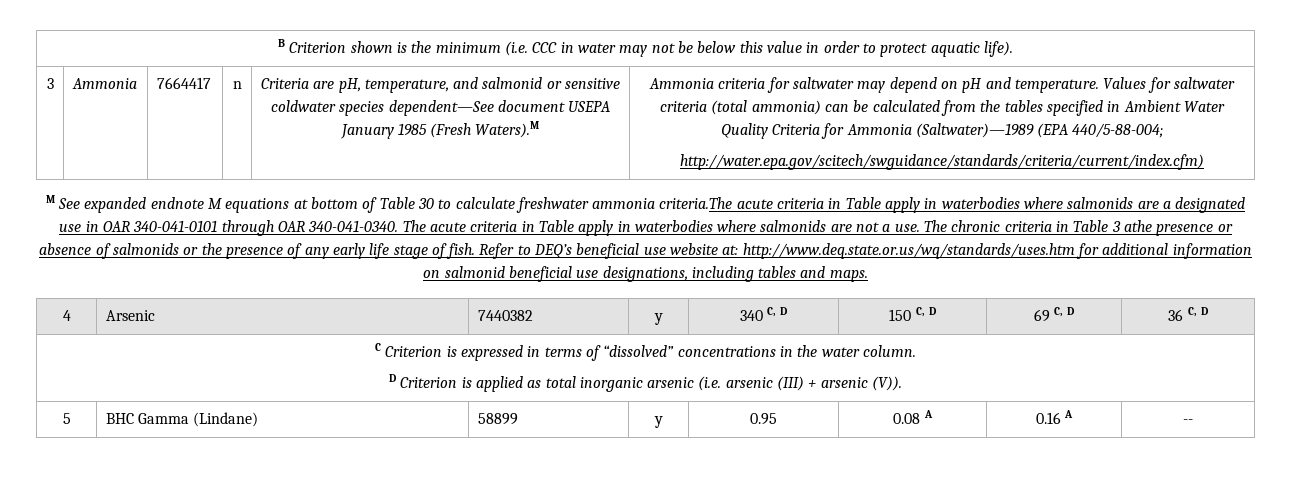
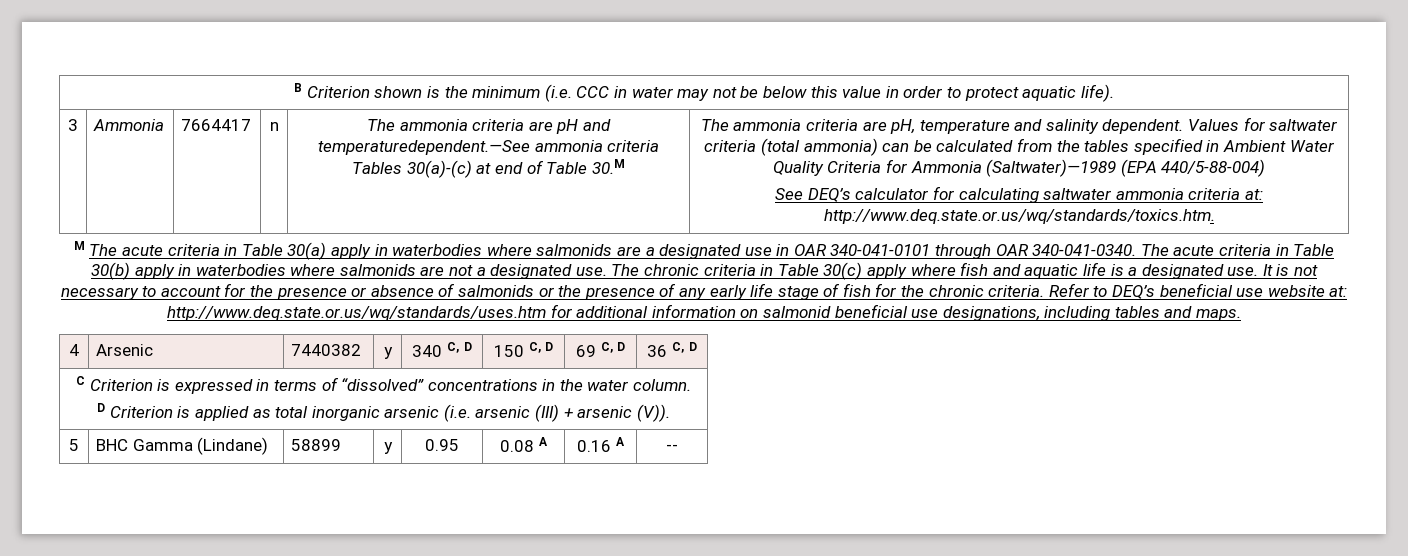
[260,77,621,93] [270,100,611,116] [339,121,540,139] [649,77,1099,93] Criteria are pH, temperature, and salmonid or sensitive coldwater species dependent—See document USEPA January 1985 (Fresh Waters).M | Ammonia criteria for saltwater may depend on pH and temperature. -> [367,119,611,134] [317,140,660,155] [352,159,625,178] [700,119,1184,134] The ammonia criteria are pH and temperaturedependent.—See ammonia criteria Tables 30(a)-(c) at end of Table 30.M | The ammonia criteria are pH, temperature and salinity dependent.
[1072,123,1164,138] [680,154,1204,170] [45,195,881,213] 440/5-88-004; // http://water.epa.gov/scitech/swguidance/standards/criteria/current/index.cfm) // M See expanded endnote M equations at bottom of Table 30 to calculate freshwater ammonia criteria.The acute criteria in Table -> [1161,159,1266,177] [775,186,1263,203] [823,209,1215,224] [73,241,327,260] 440/5-88-004) // See DEQ’s calculator for calculating saltwater ammonia criteria at: http://www.deq.state.or.us/wq/standards/toxics.htm. // M The acute criteria in Table 30(a)
(574, 226) none -> [90,262,130,280] 30(b)
(891, 228) none -> [490,264,573,279] designated
[1111,220,1153,232] 3 athe -> [823,262,1319,280] [60,283,274,300] 30(c) apply where fish and aquatic life is a designated use. It is not necessary to account for the
[446,243,476,259] fish. -> [842,283,1045,297] fish for the chronic criteria.

